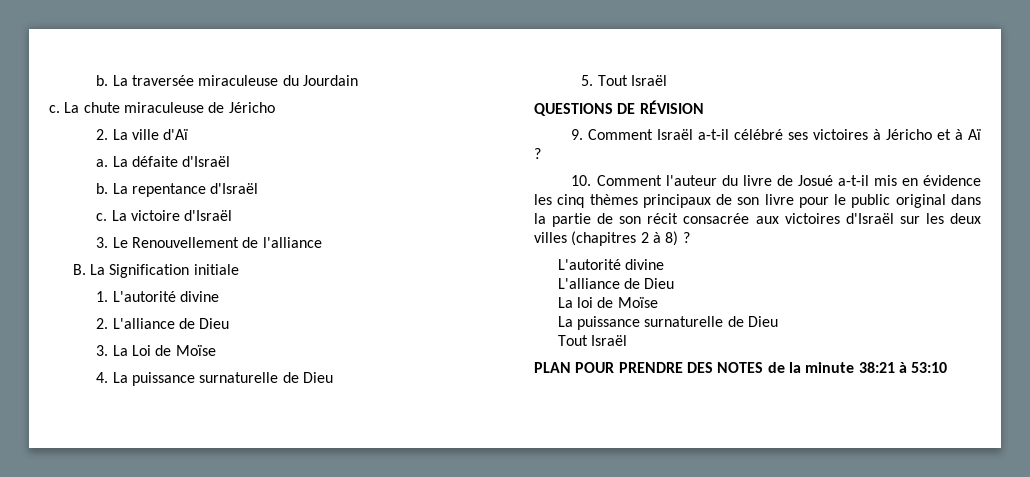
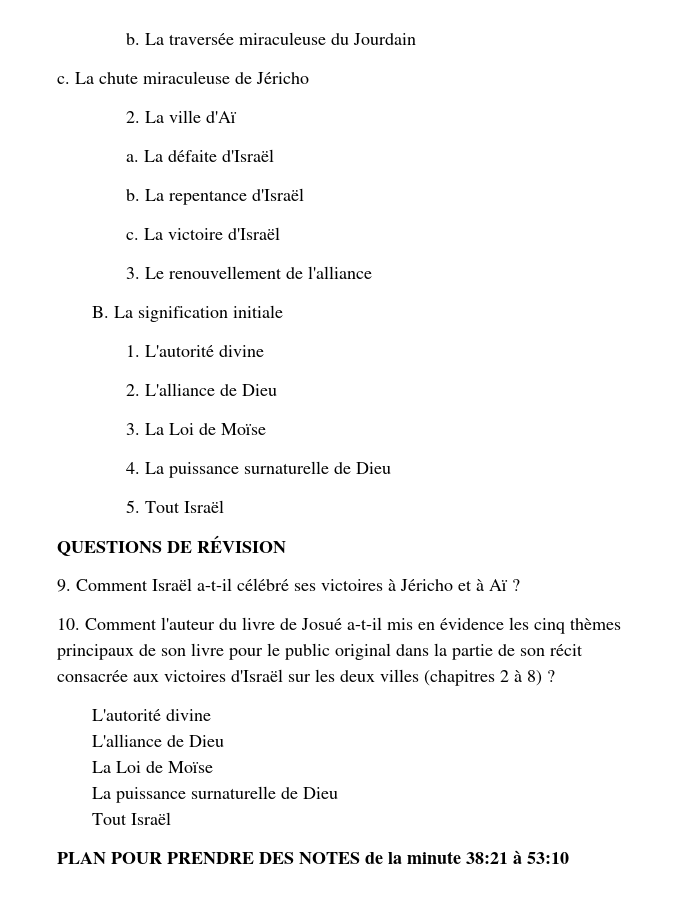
[132,237,240,248] Renouvellement -> [169,266,283,279] renouvellement
[109,264,190,278] Signification -> [137,306,228,322] signification
[577,297,594,308] loi -> [115,761,141,773] Loi

